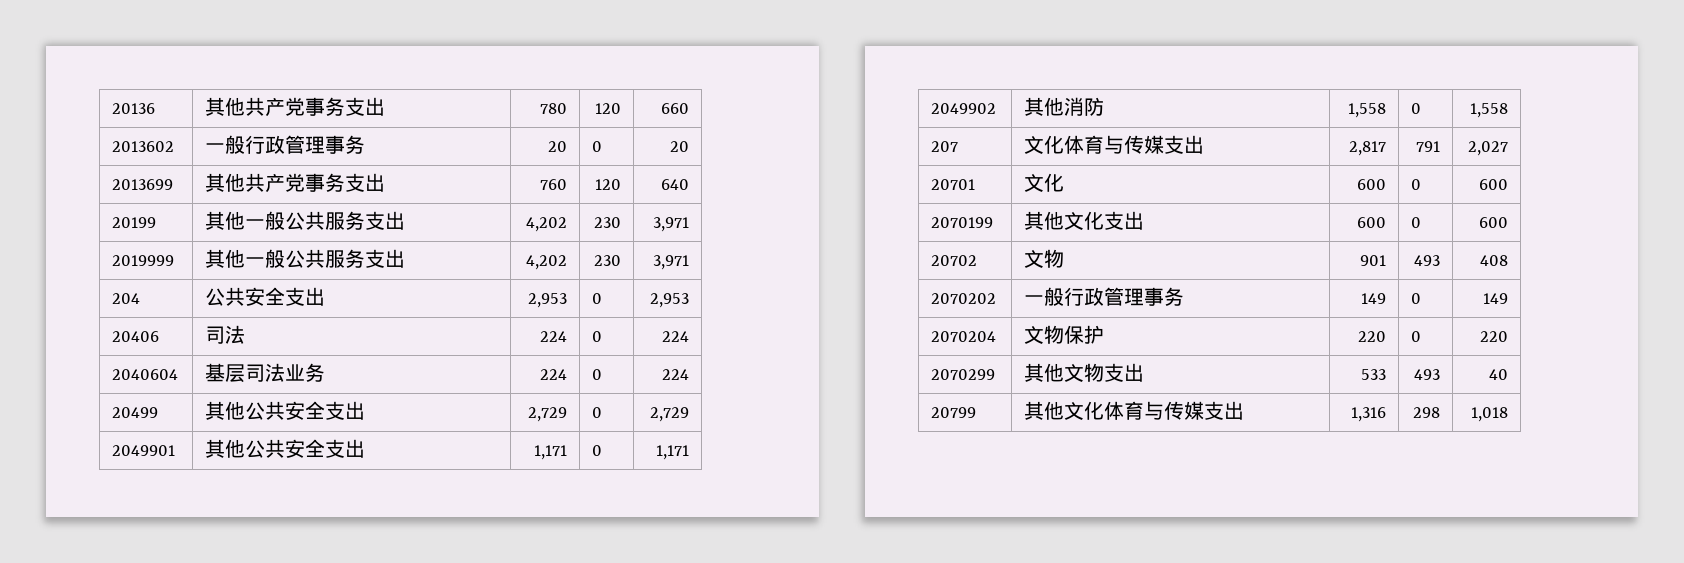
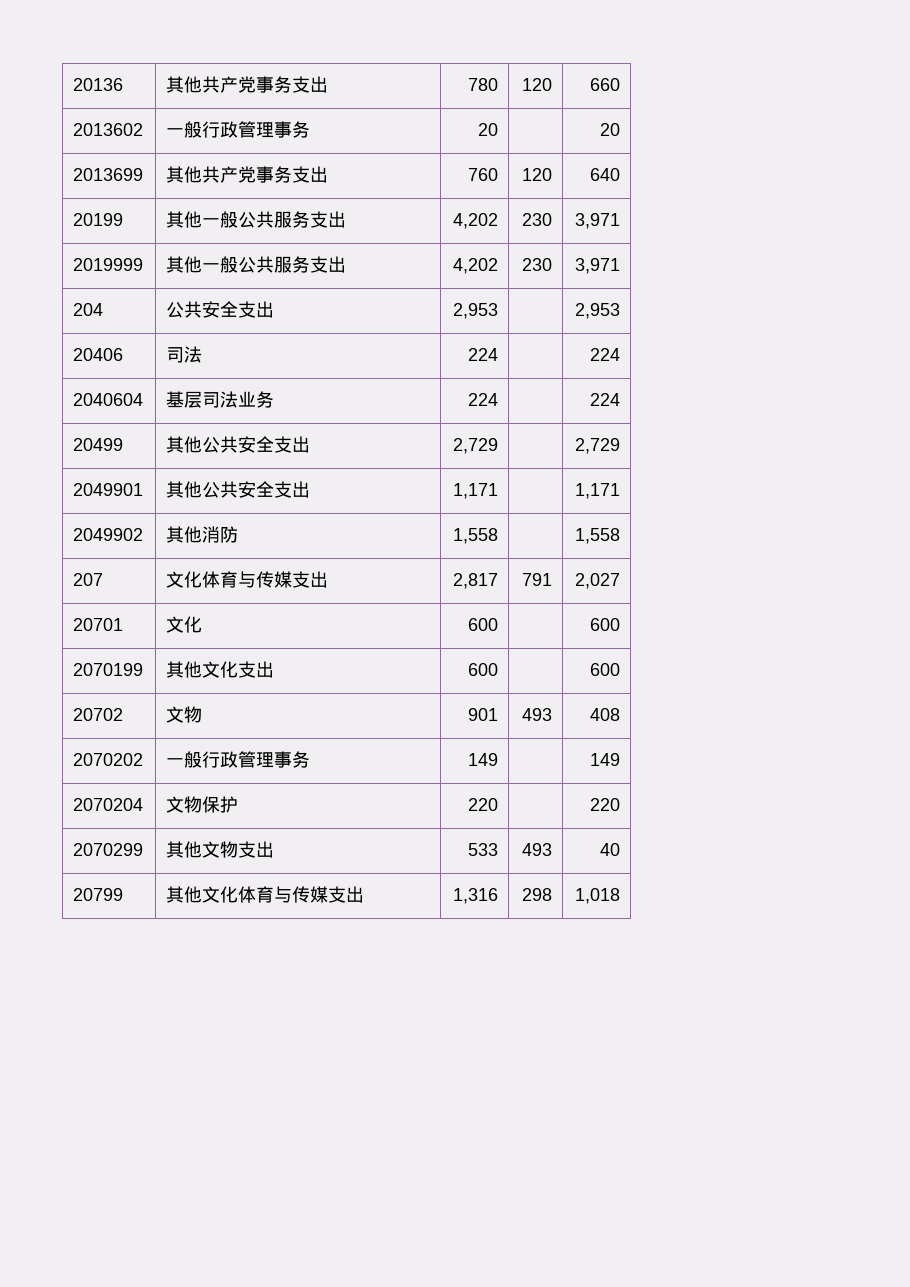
[592,141,603,152] 0 -> (498, 129) none
[592,293,603,304] 0 -> (498, 311) none
[592,331,603,342] 0 -> (498, 354) none
[592,369,603,380] 0 -> (498, 399) none
[592,407,603,418] 0 -> (498, 446) none
[592,445,603,456] 0 -> (498, 491) none
[1411,103,1422,114] 0 -> (498, 536) none
[1411,179,1422,190] 0 -> (498, 624) none
[1411,217,1422,228] 0 -> (498, 669) none
[1411,293,1422,304] 0 -> (498, 759) none
[1411,331,1422,342] 0 -> (498, 804) none

